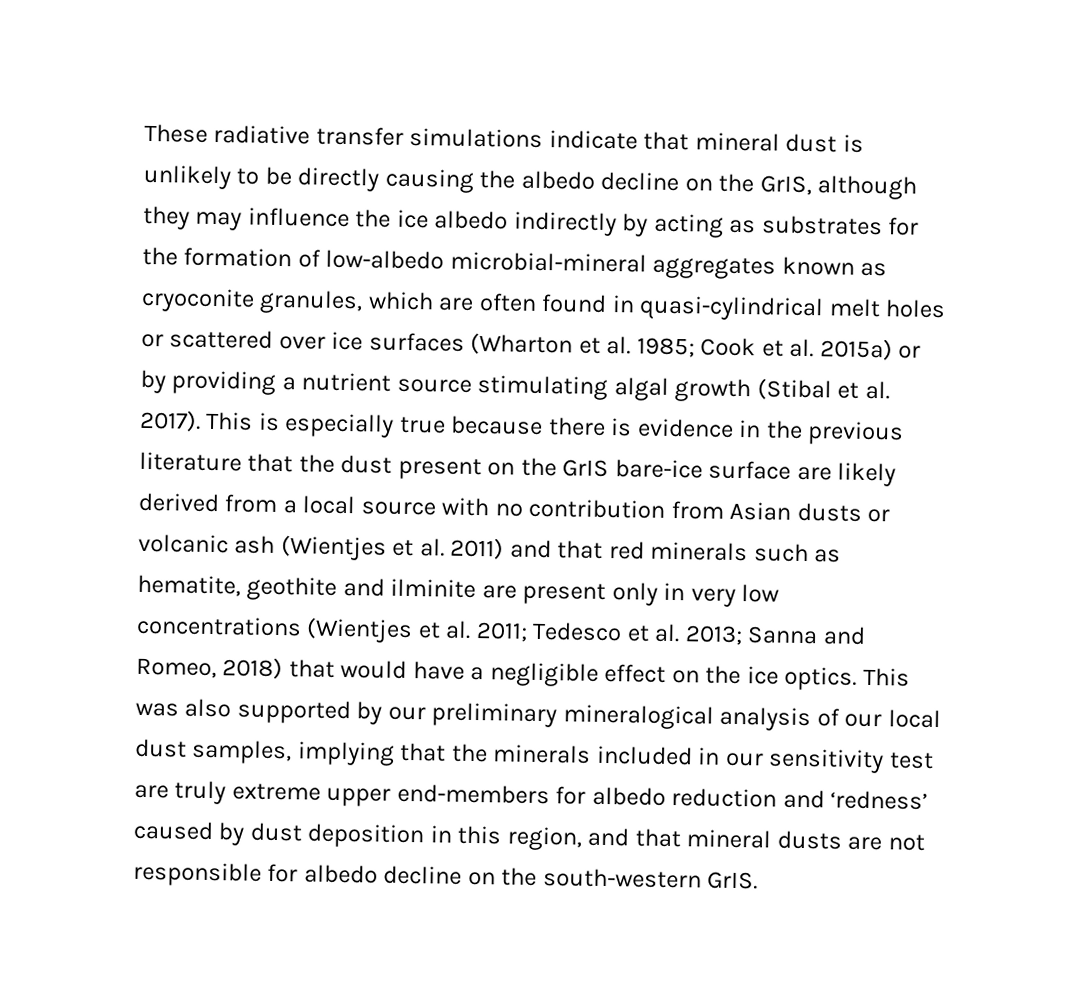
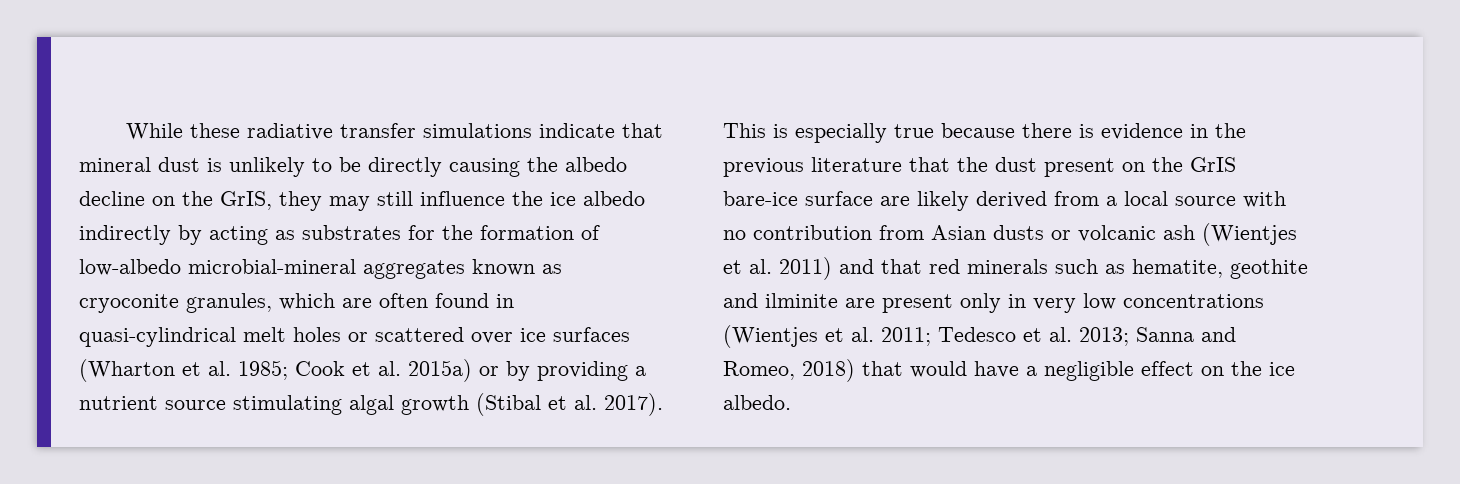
[144,123,208,143] These -> [126,123,241,140] While these
[817,175,918,200] although -> (272, 200) none
(243, 221) none -> [377,191,413,206] still
[784,666,910,691] [135,698,941,732] [135,738,934,774] [134,780,929,810] [133,820,925,851] [133,861,759,890] optics. This was also supported by our preliminary mineralogical analysis of our local dust samples, implying that the minerals included in our sensitivity test are truly extreme upper end-members for albedo reduction and ‘redness’ caused by dust deposition in this region, and that mineral dusts are not responsible for albedo decline on the south-western GrIS. -> [723,395,791,410] albedo.

